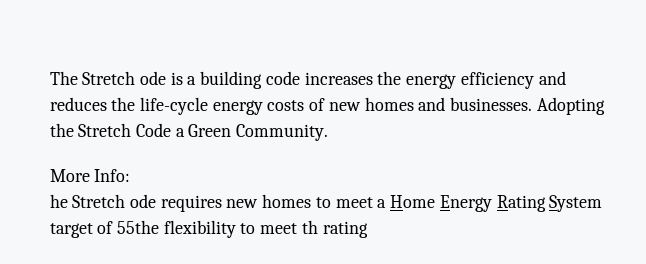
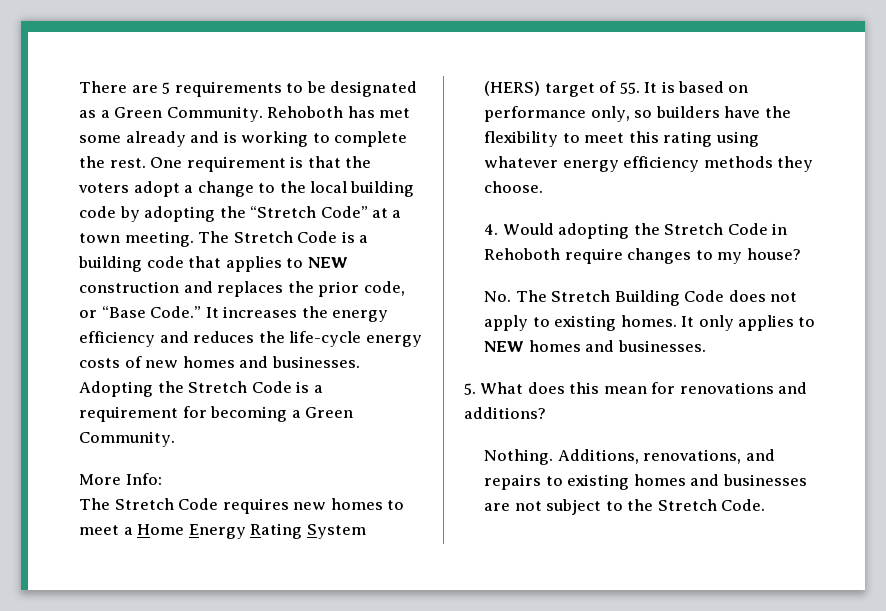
[49,71,167,85] The Stretch ode -> [79,81,418,97] [79,106,411,122] [79,131,408,147] [79,156,372,172] [78,181,415,197] [79,206,402,222] [79,231,338,247] There are 5 requirements to be designated as a Green Community. Rehoboth has met some already and is working to complete the rest. One requirement is that the voters adopt a change to the local building code by adopting the “Stretch Code” at a town meeting. The Stretch Code
(300, 78) none -> [188,256,348,272] [79,281,405,297] [79,306,219,318] that applies to NEW construction and replaces the prior code, or “Base Code.” It
(172, 130) none -> [296,381,323,393] [79,406,288,422] is a requirement for becoming
[49,194,157,208] he Stretch ode -> [79,498,219,510] The Stretch Code
(603, 203) none -> [484,81,541,96] (HERS)
[117,220,368,238] 55the flexibility to meet th rating -> [619,81,749,94] [484,106,791,122] [484,131,759,147] [484,156,814,172] [484,181,544,193] [484,223,788,239] [484,248,801,264] [484,290,798,306] [484,315,816,331] [484,340,706,352] [464,382,808,395] [464,407,546,419] [484,449,775,465] [484,474,807,490] [484,499,766,515] 55. It is based on performance only, so builders have the flexibility to meet this rating using whatever energy efficiency methods they choose. // 4. Would adopting the Stretch Code in Rehoboth require changes to my house? // No. The Stretch Building Code does not apply to existing homes. It only applies to NEW homes and businesses. // 5. What does this mean for renovations and additions? // Nothing. Additions, renovations, and repairs to existing homes and businesses are not subject to the Stretch Code.

